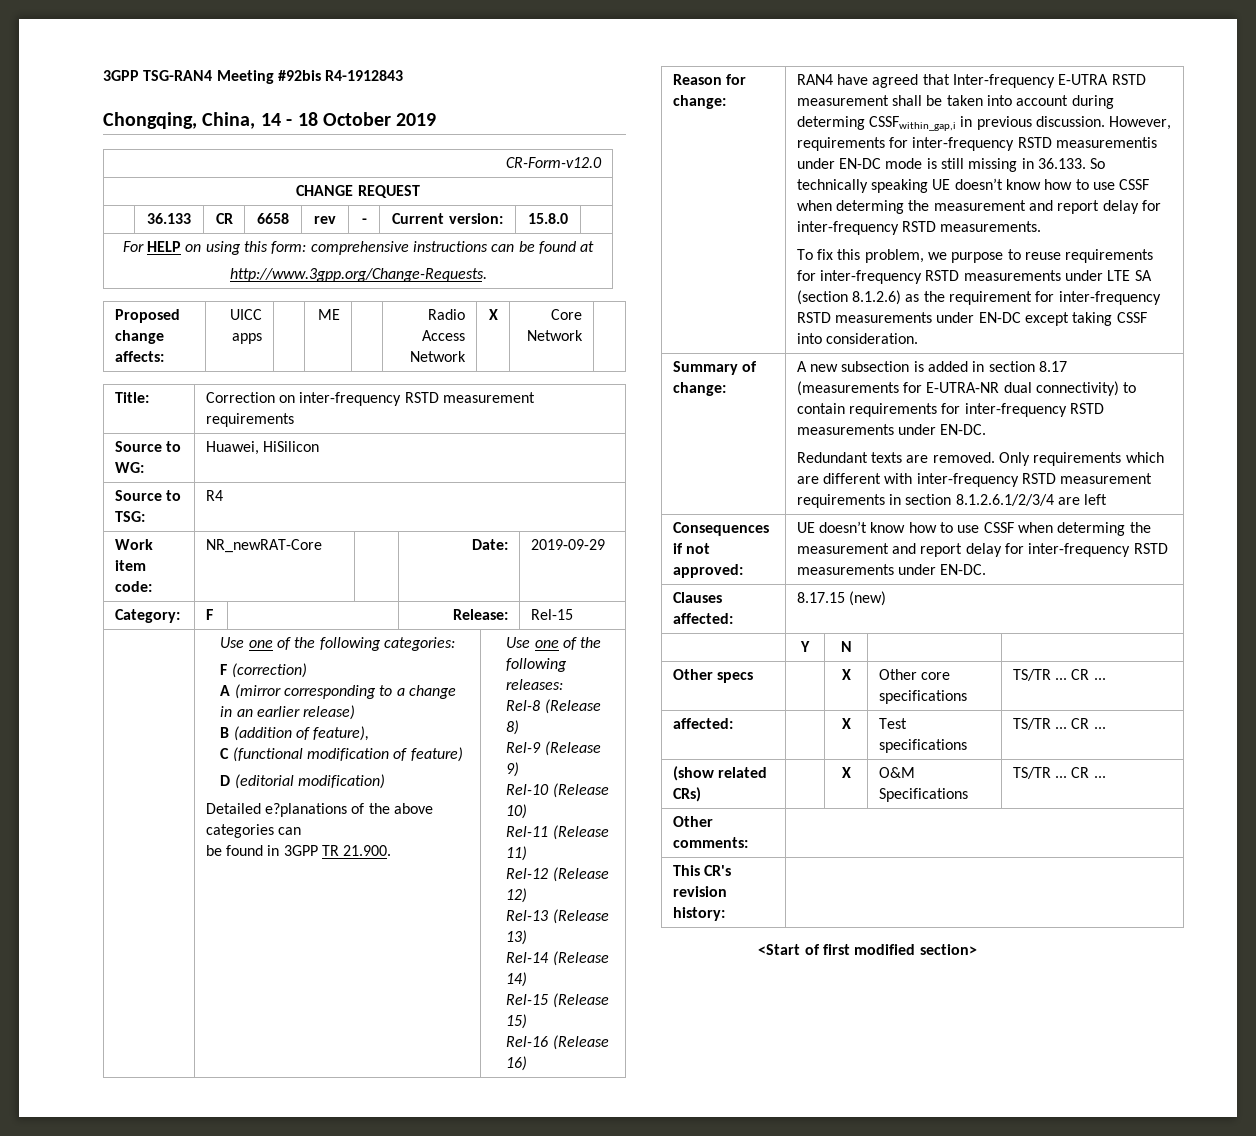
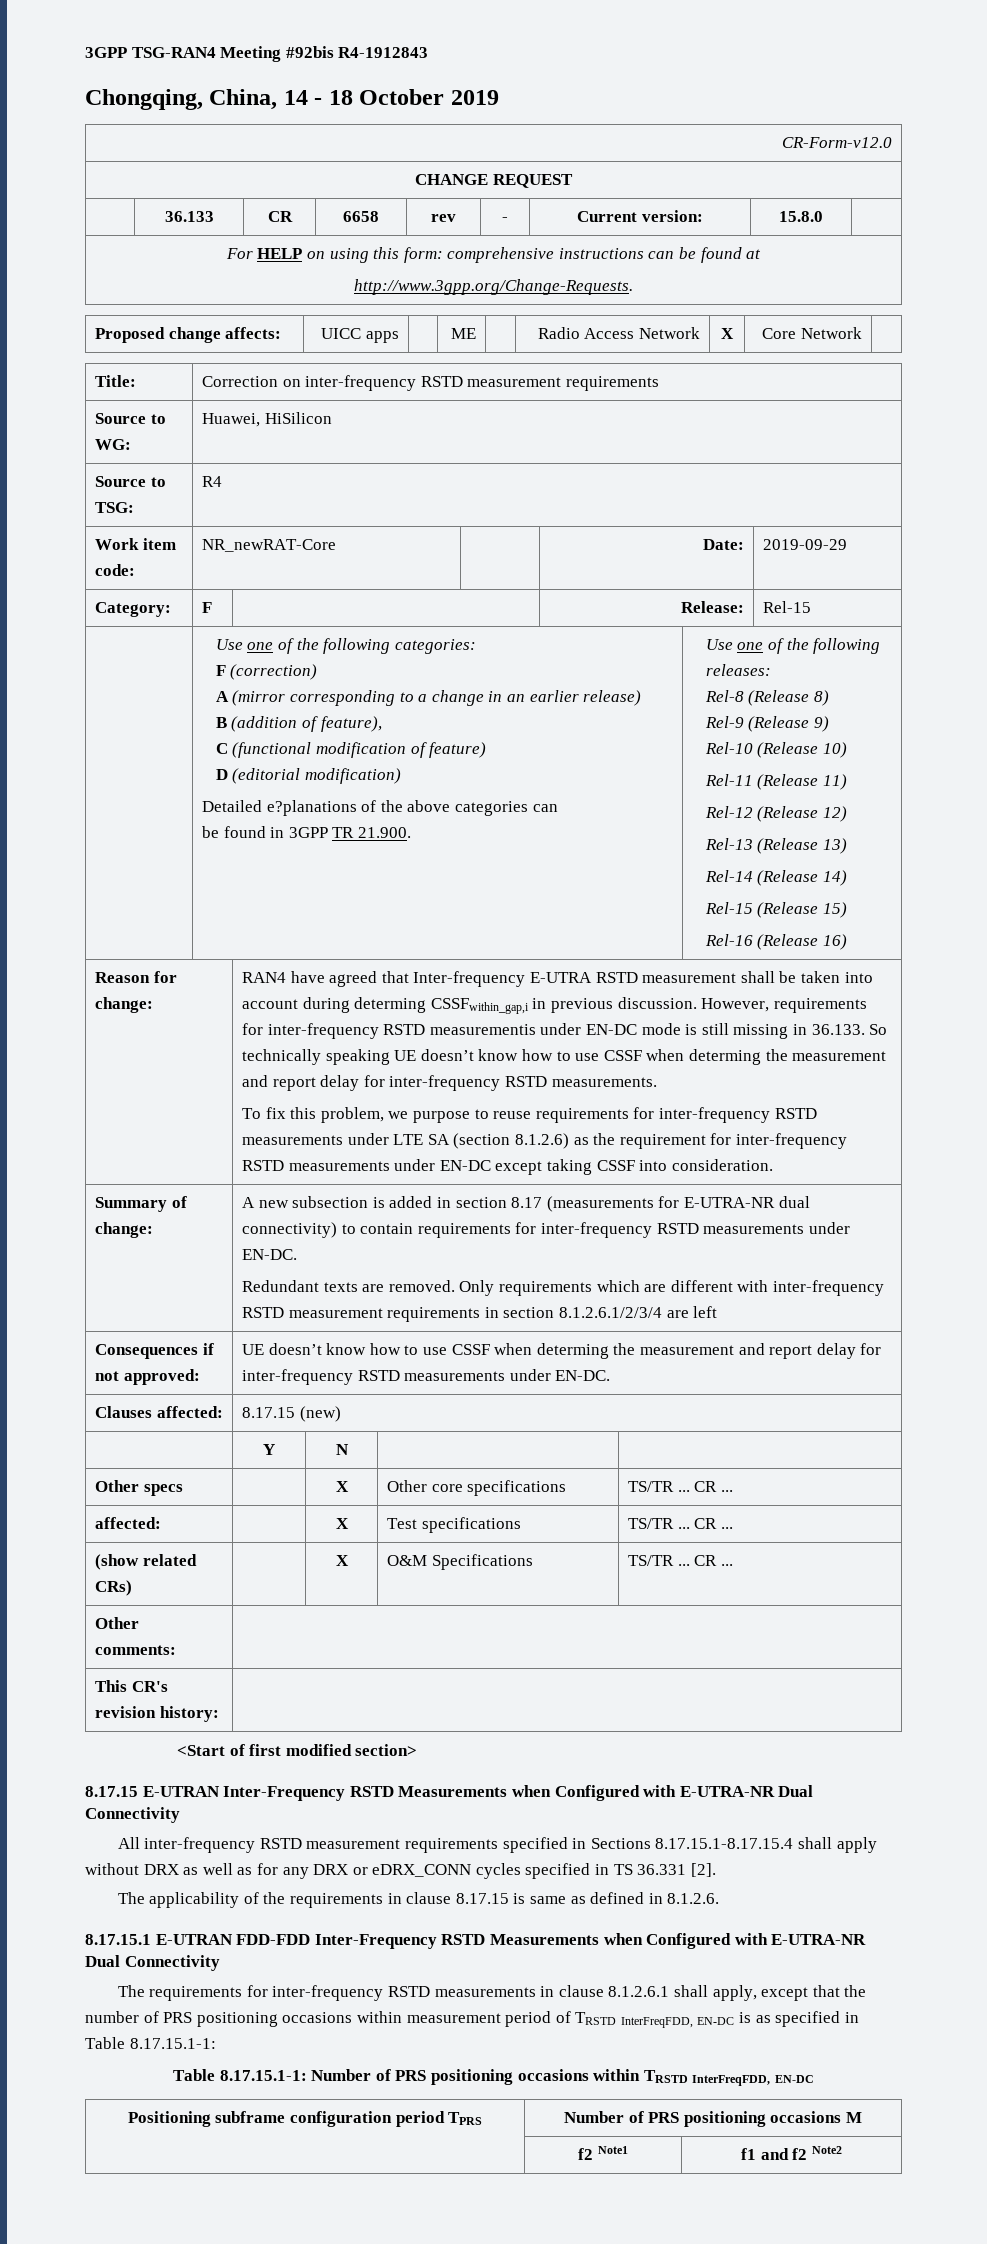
(977, 949) none -> [85,1785,814,1801] [85,1807,180,1823] [117,1837,877,1853] [85,1863,716,1879] [117,1892,720,1908] [85,1933,867,1949] [85,1955,220,1971] [117,1985,867,2001] [85,2011,859,2028] [85,2037,216,2049] [173,2069,814,2086] [127,2111,483,2127] [564,2111,862,2127] [578,2146,628,2160] [741,2146,842,2160] // 8.17.15 E-UTRAN Inter-Frequency RSTD Measurements when Configured with E-UTRA-NR Dual Connectivity // All inter-frequency RSTD measurement requirements specified in Sections 8.17.15.1-8.17.15.4 shall apply without DRX as well as for any DRX or eDRX_CONN cycles specified in TS 36.331 [2]. // The applicability of the requirements in clause 8.17.15 is same as defined in 8.1.2.6. // 8.17.15.1 E-UTRAN FDD-FDD Inter-Frequency RSTD Measurements when Configured with E-UTRA-NR Dual Connectivity // The requirements for inter-frequency RSTD measurements in clause 8.1.2.6.1 shall apply, except that the number of PRS positioning occasions within measurement period of TRSTD InterFreqFDD, EN-DC is as specified in Table 8.17.15.1-1: // Table 8.17.15.1-1: Number of PRS positioning occasions within TRSTD InterFreqFDD, EN-DC // Positioning subframe configuration period TPRS | Number of PRS positioning occasions M // | f2 Note1 | f1 and f2 Note2

